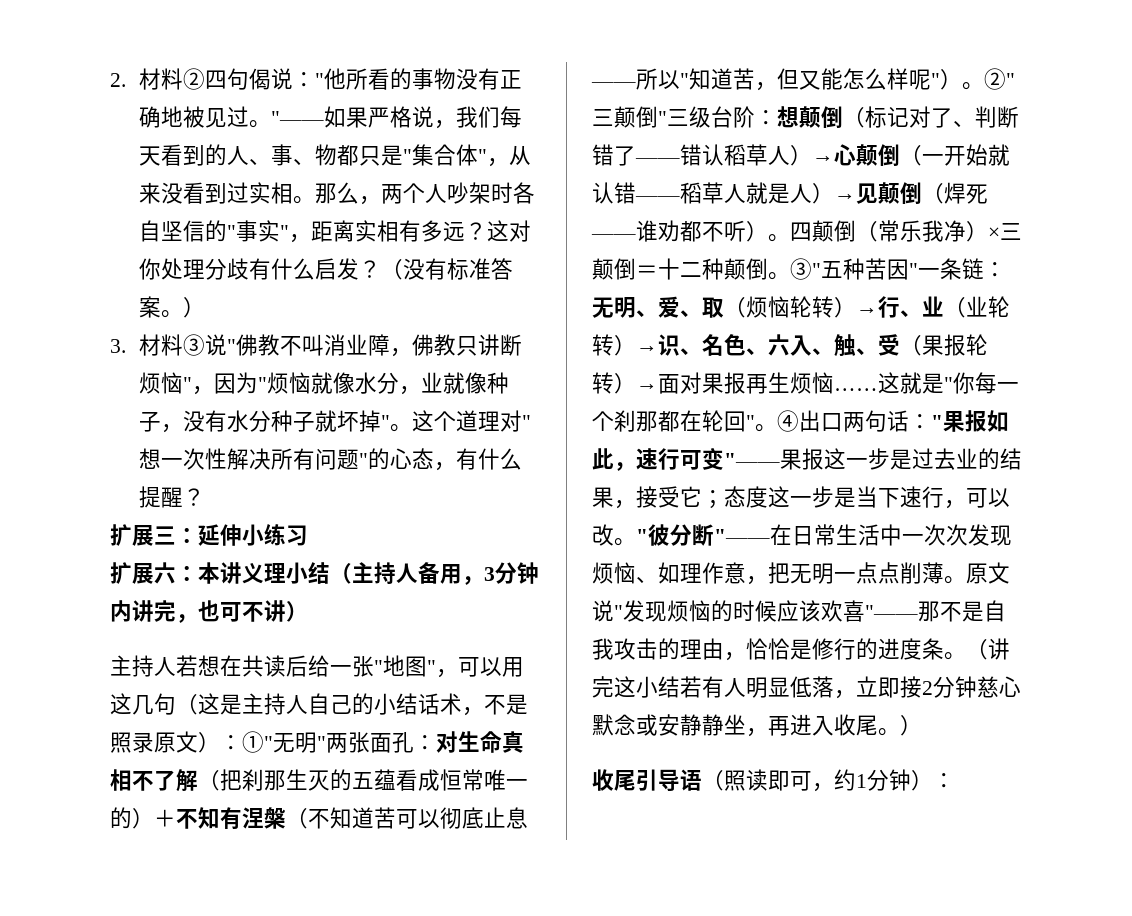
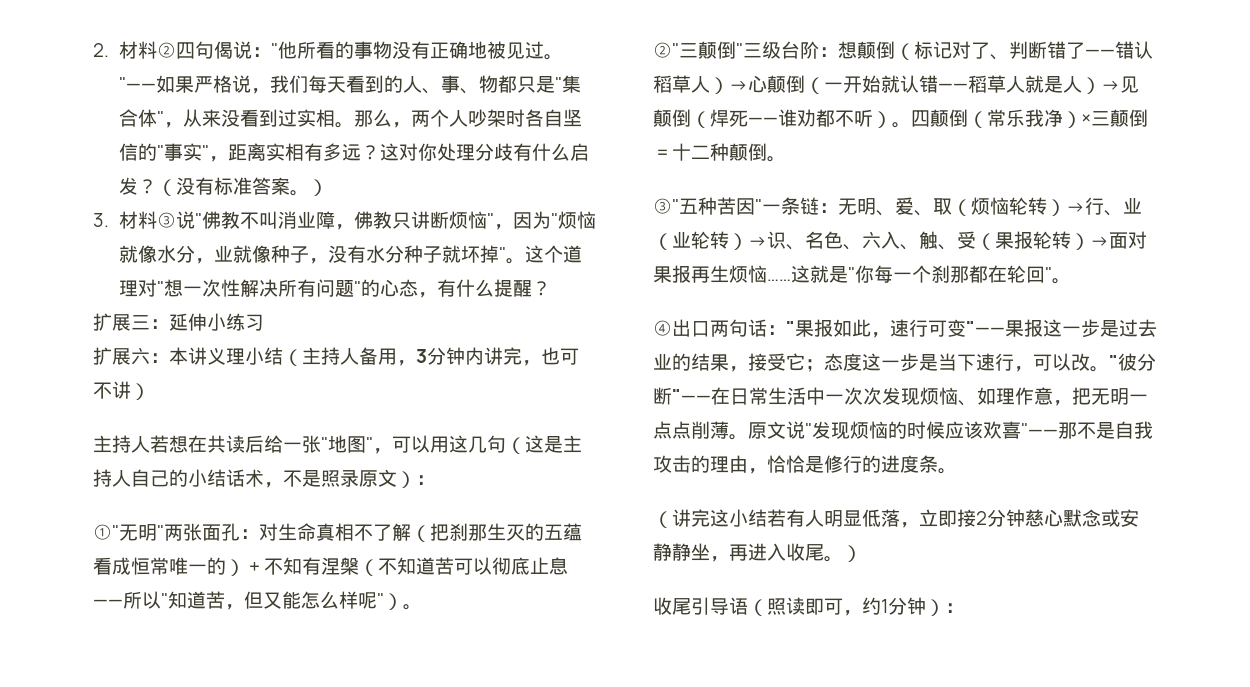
(242, 742) none -> (435, 480) //
(984, 86) none -> (422, 607) //
(790, 276) none -> (786, 159) //
(777, 428) none -> (1071, 281) //
(966, 656) none -> (957, 471) //

